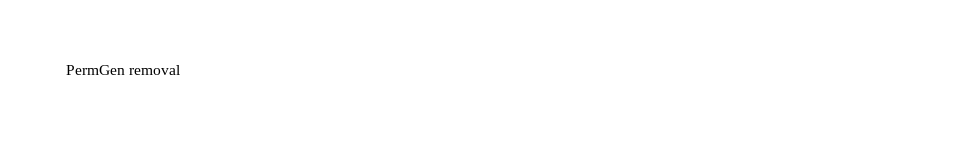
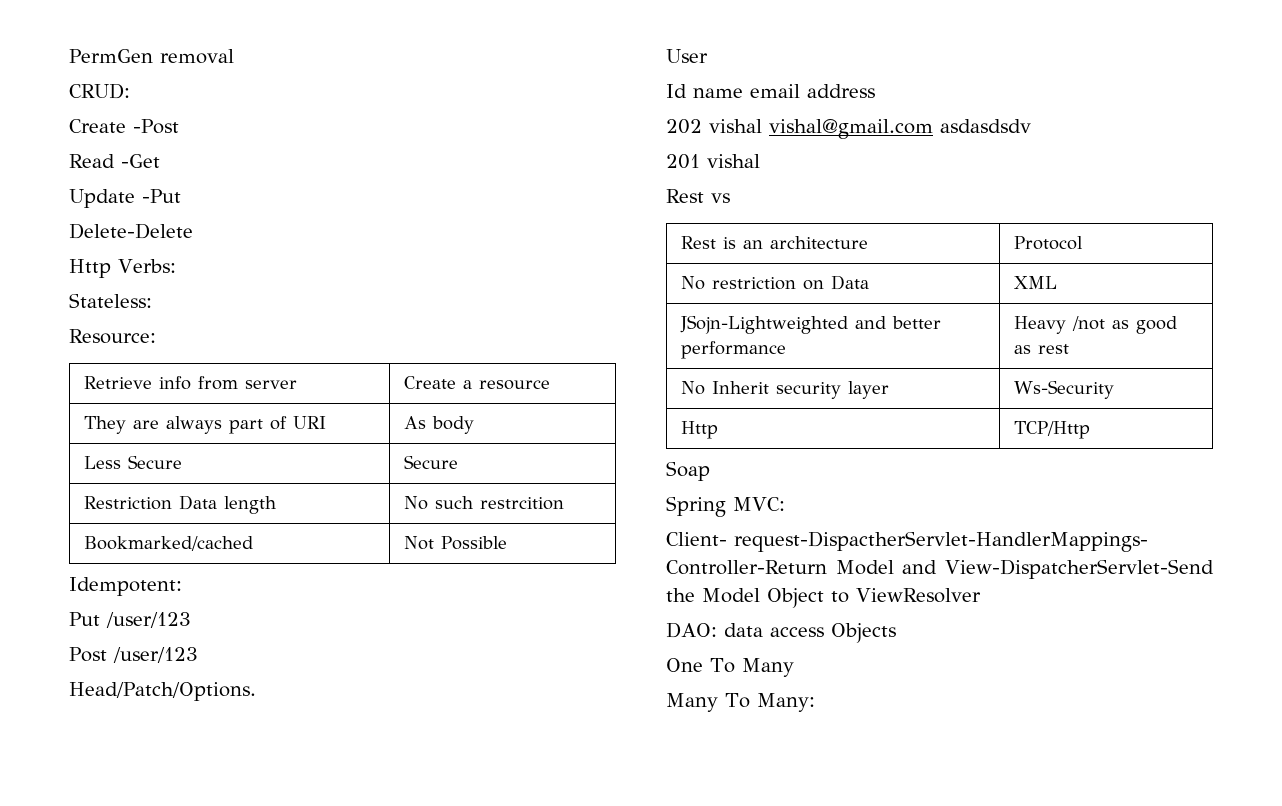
(181, 70) none -> [69,83,130,99] [69,119,179,134] [69,154,160,168] [69,189,181,208] [69,223,193,239] [69,259,176,278] [69,293,152,308] [69,329,156,344] [83,376,297,390] [403,376,550,390] [83,416,326,434] [403,416,474,434] [83,455,182,469] [403,455,458,469] [83,495,276,514] [403,496,564,510] [83,536,253,551] [403,536,507,550] [69,577,182,596] [69,612,191,628] [69,647,198,663] [69,682,256,701] [666,49,708,63] [666,84,875,98] [666,119,1031,139] [666,154,760,169] [666,189,730,203] [680,236,868,249] [1013,236,1083,250] [680,275,869,290] [1013,276,1057,289] [679,315,941,334] [680,341,786,359] [1013,316,1177,334] [1013,344,1069,354] [680,381,889,399] [1013,380,1114,399] [680,421,718,439] [1013,421,1090,439] [666,461,710,481] [666,496,785,517] [666,531,1148,552] [666,559,1215,579] [666,588,981,608] [666,622,896,643] [666,658,794,677] [666,693,815,712] // CRUD: // Create -Post // Read -Get // Update -Put // Delete-Delete // Http Verbs: // Stateless: // Resource: // Retrieve info from server | Create a resource // They are always part of URI | As body // Less Secure | Secure // Restriction Data length | No such restrcition // Bookmarked/cached | Not Possible // Idempotent: // Put /user/123 // Post /user/123 // Head/Patch/Options. // User // Id name email address // 202 vishal vishal@gmail.com asdasdsdv // 201 vishal // Rest vs // Rest is an architecture | Protocol // No restriction on Data | XML // JSojn-Lightweighted and better performance | Heavy /not as good as rest // No Inherit security layer | Ws-Security // Http | TCP/Http // Soap // Spring MVC: // Client- request-DispactherServlet-HandlerMappings- Controller-Return Model and View-DispatcherServlet-Send the Model Object to ViewResolver // DAO: data access Objects // One To Many // Many To Many:

